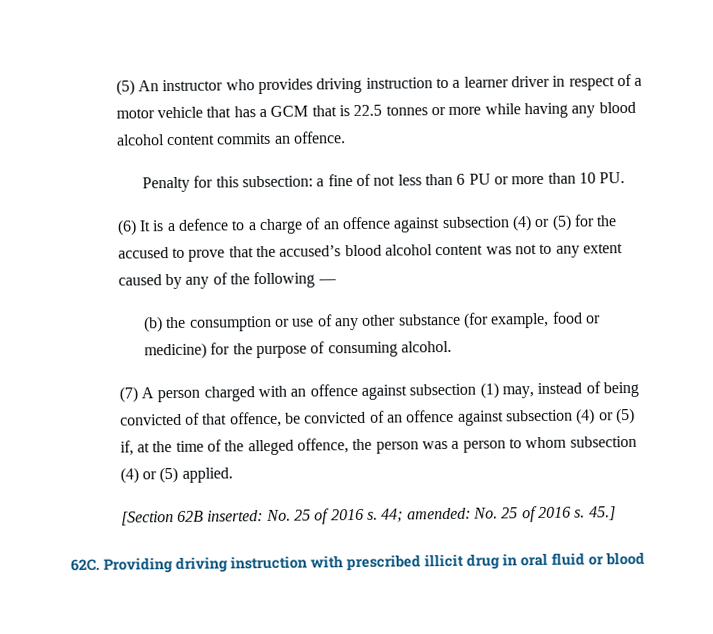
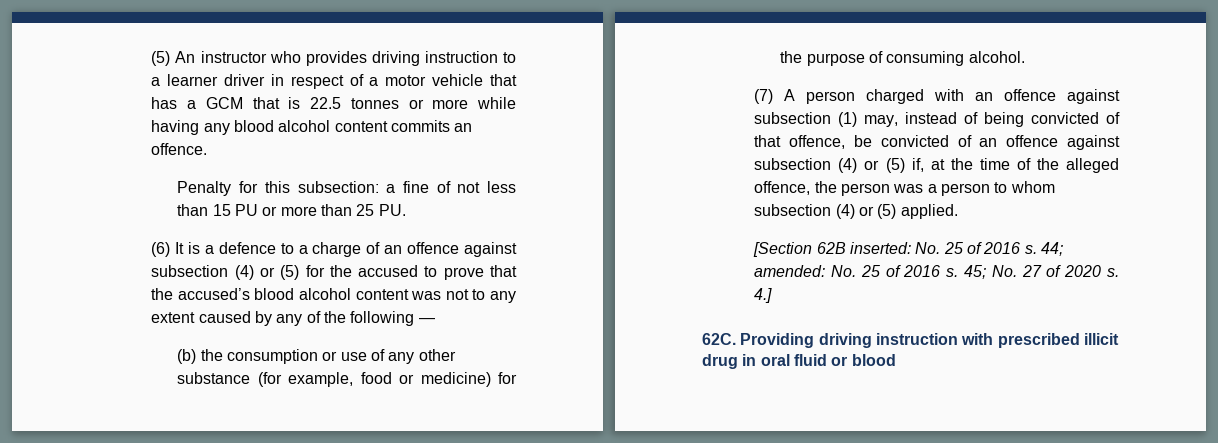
[456,173,466,185] 6 -> [212,204,231,216] 15
[578,172,596,184] 10 -> [356,204,375,216] 25
[588,506,616,521] 45.] -> [964,265,1120,279] [754,288,773,303] 45; No. 27 of 2020 s. 4.]

